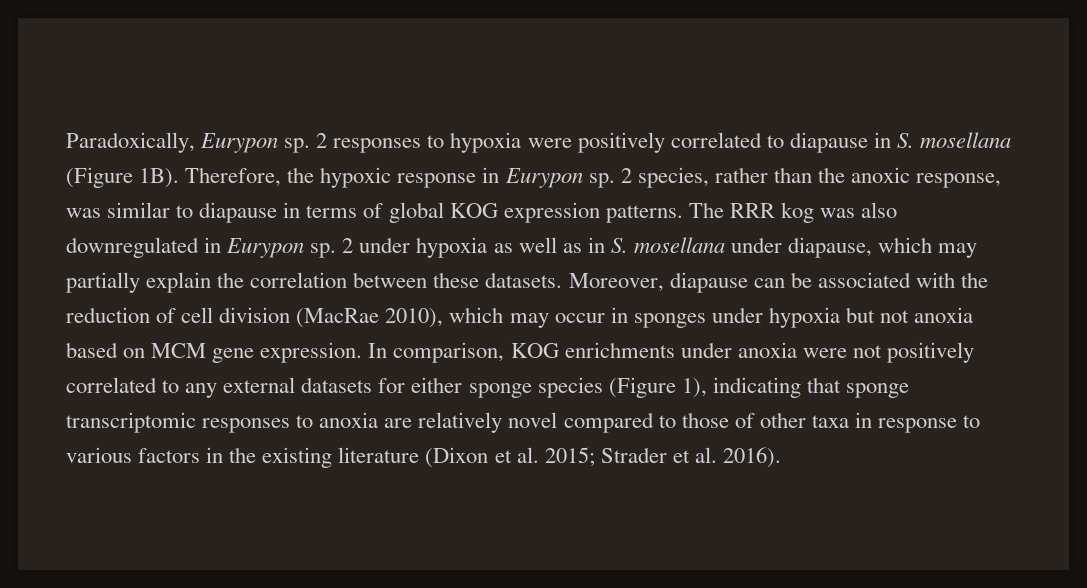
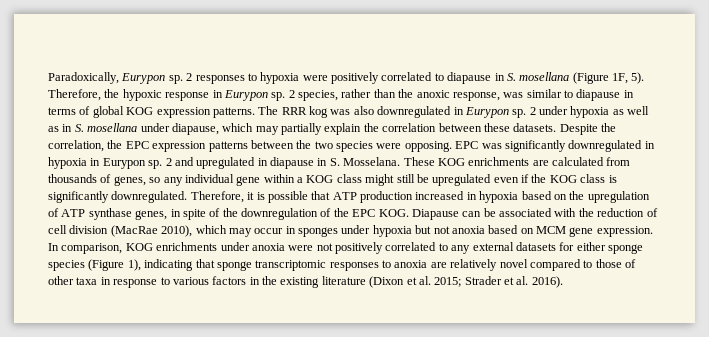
[139,168,180,188] 1B). -> [612,72,645,84] 1F, 5).
[568,272,748,293] Moreover, diapause -> [559,123,616,135] [48,140,655,152] [48,157,631,169] [48,174,617,186] [48,191,650,203] [48,208,459,220] Despite the correlation, the EPC expression patterns between the two species were opposing. EPC was significantly downregulated in hypoxia in Eurypon sp. 2 and upregulated in diapause in S. Mosselana. These KOG enrichments are calculated from thousands of genes, so any individual gene within a KOG class might still be upregulated even if the KOG class is significantly downregulated. Therefore, it is possible that ATP production increased in hypoxia based on the upregulation of ATP synthase genes, in spite of the downregulation of the EPC KOG. Diapause

